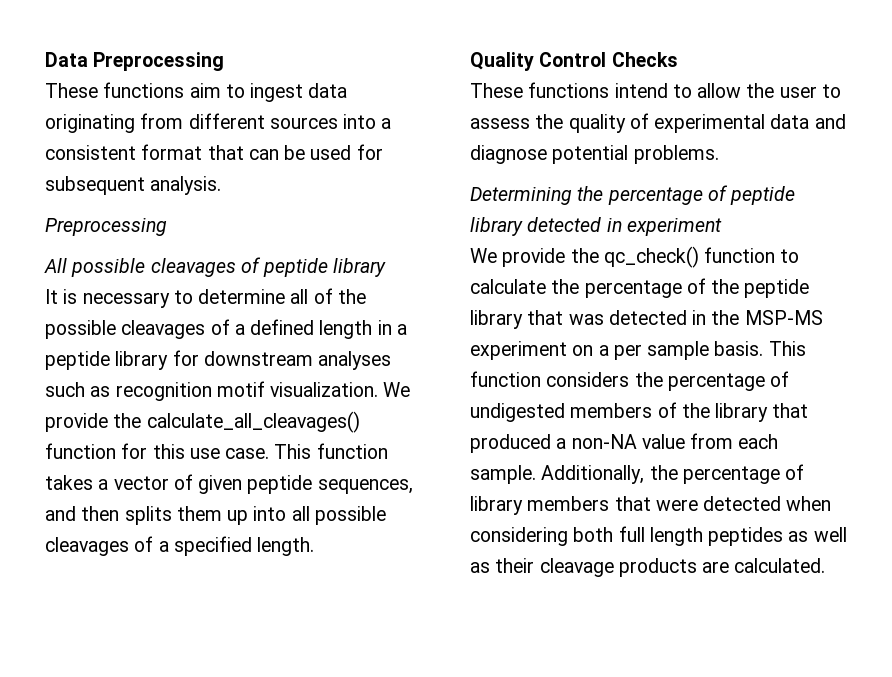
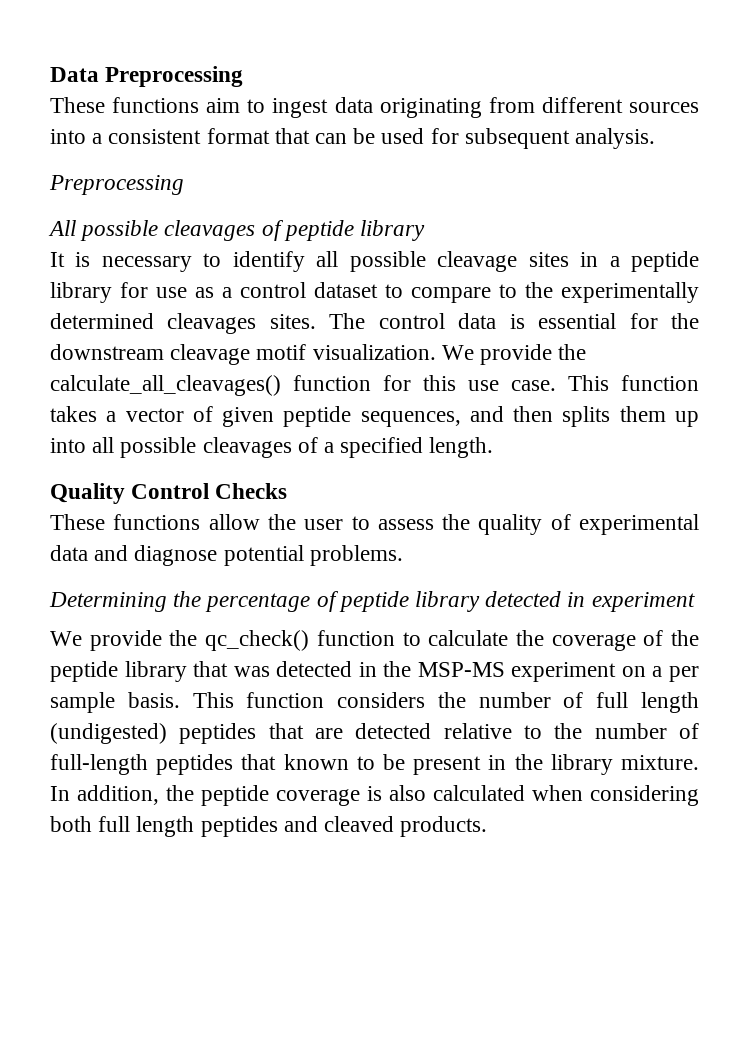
[198,288,366,304] [45,319,373,339] determine all of the possible cleavages of a defined length -> [232,251,569,272] identify all possible cleavage sites
[203,351,392,370] [45,382,212,401] downstream analyses such as recognition -> [156,282,699,303] [50,313,700,334] [50,344,251,365] use as a control dataset to compare to the experimentally determined cleavages sites. The control data is essential for the downstream cleavage
[614,83,692,98] intend to -> (201, 522) none
[584,280,682,298] percentage -> [551,634,636,651] coverage
[667,371,790,391] [470,402,809,422] [470,433,779,453] [470,464,805,484] [470,496,782,515] percentage of undigested members of the library that produced a non-NA value from each sample. Additionally, the percentage of library members that were detected -> [478,692,700,713] [50,723,699,744] [50,754,699,775] [50,785,525,806] number of full length (undigested) peptides that are detected relative to the number of full-length peptides that known to be present in the library mixture. In addition, the peptide coverage is also calculated
[788,527,847,542] [470,558,826,577] as well as their cleavage products are calculated. -> [283,816,488,837] and cleaved products.

